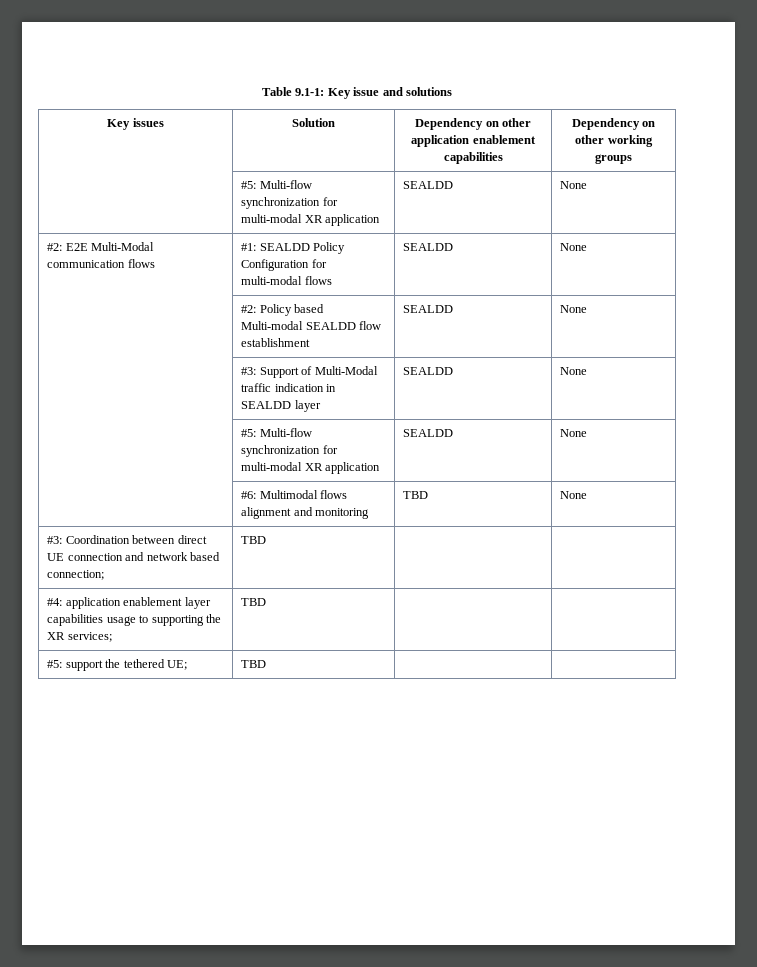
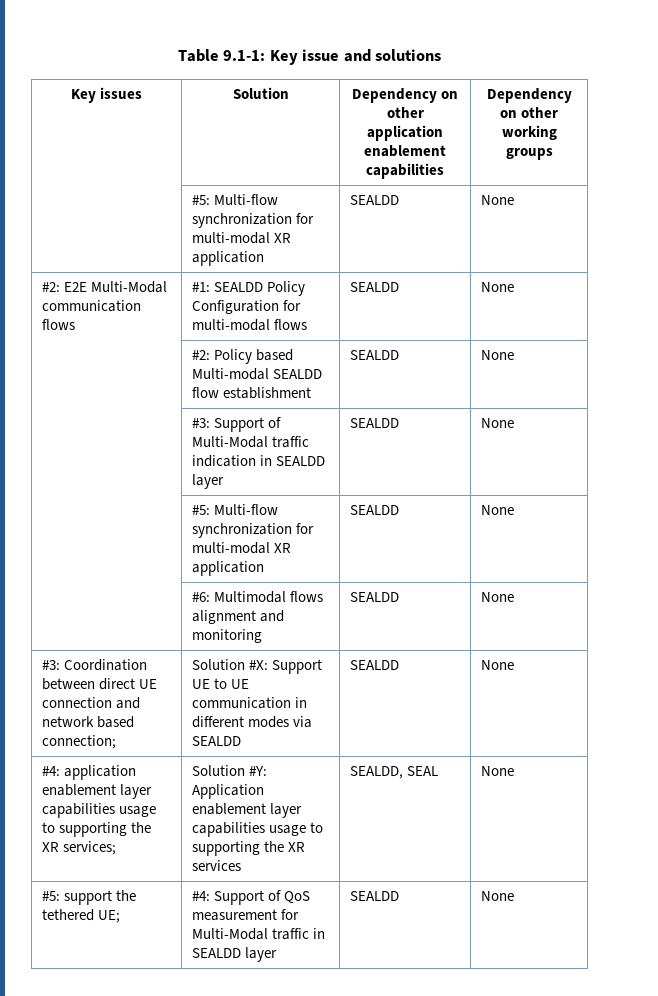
[403,491,429,499] TBD -> [350,592,400,602] SEALDD
[241,536,267,544] TBD | | -> [192,659,323,674] [192,678,250,689] [192,697,308,709] [192,716,313,728] [192,736,242,746] [350,660,400,670] [481,660,515,670] Solution #X: Support UE to UE communication in different modes via SEALDD | SEALDD | None
[241,598,267,606] TBD | | -> [192,765,268,776] [192,784,265,799] [192,803,303,818] [192,822,324,837] [192,841,306,856] [192,860,242,871] [350,766,439,779] [481,766,515,776] Solution #Y: Application enablement layer capabilities usage to supporting the XR services | SEALDD, SEAL | None
[241,660,267,668] TBD | | -> [192,890,311,905] [192,909,300,921] [192,928,326,940] [192,947,278,962] [350,891,400,901] [481,891,515,901] #4: Support of QoS measurement for Multi-Modal traffic in SEALDD layer | SEALDD | None

